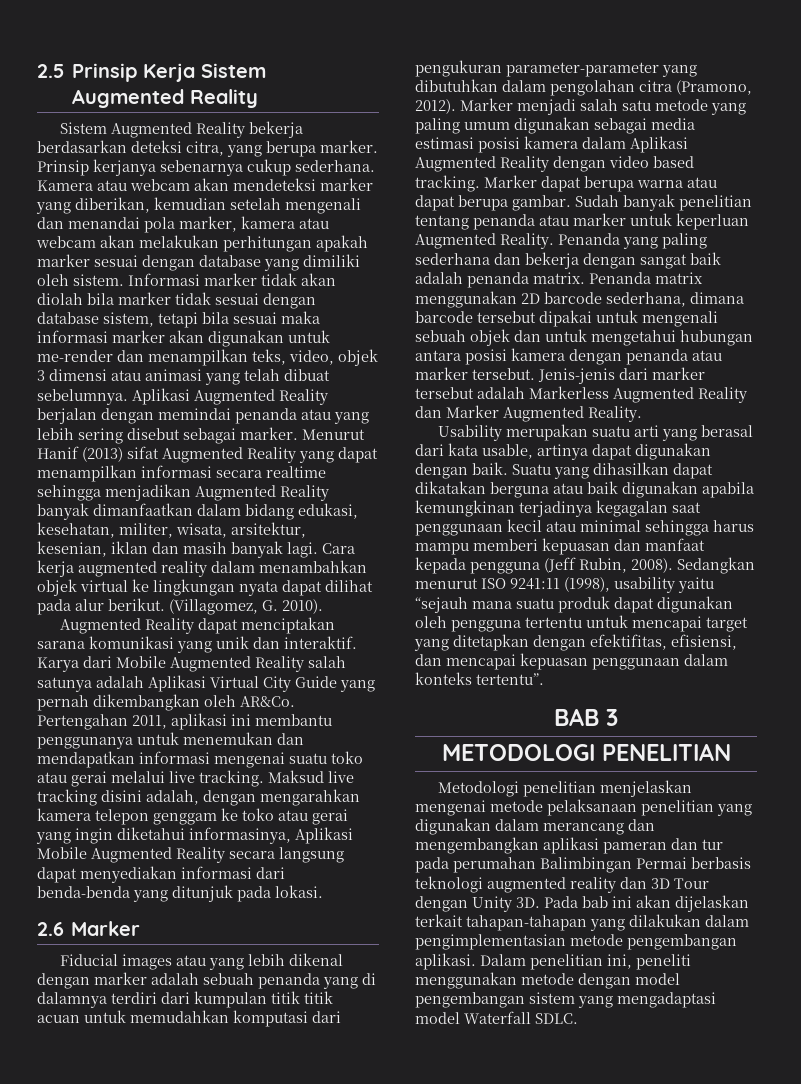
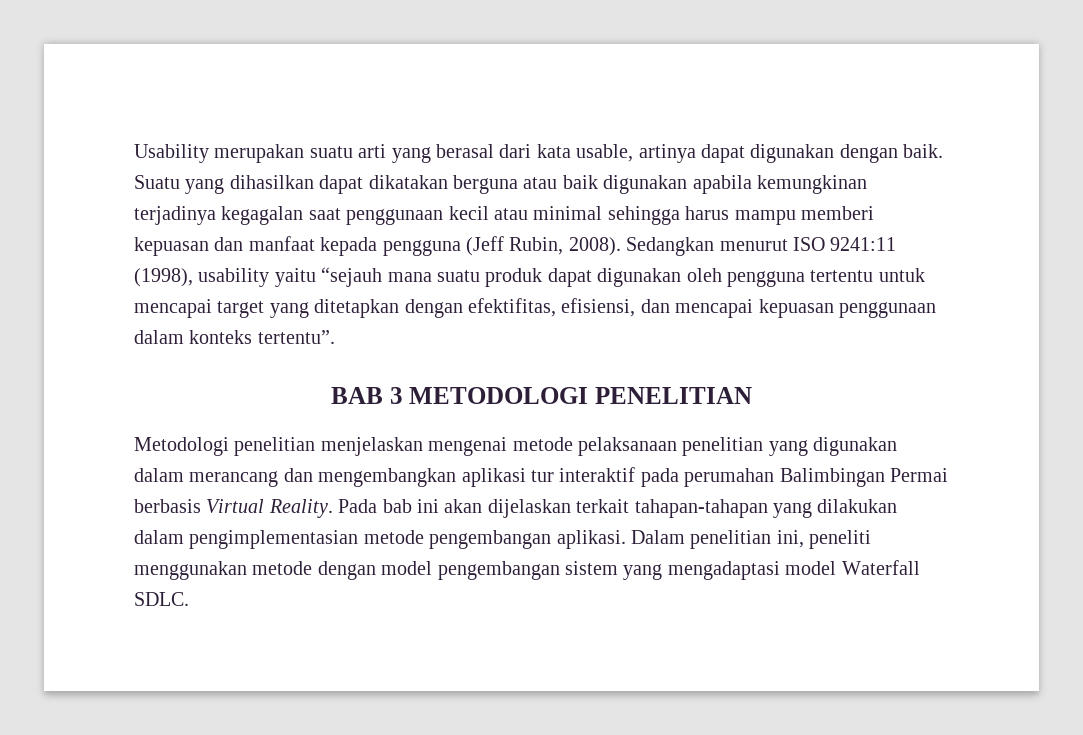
[37,63,267,82] [72,89,259,108] [59,121,303,138] [37,140,378,157] [37,159,375,176] [37,178,373,191] [36,197,361,214] [37,216,329,233] [36,235,368,252] [37,254,360,271] [37,273,336,286] [37,292,316,309] [37,311,320,328] [37,330,330,347] [37,349,378,366] [37,369,330,385] [37,388,328,405] [37,408,369,424] [37,427,365,444] [37,446,378,463] [37,465,326,482] [37,484,329,501] [37,503,358,520] [37,522,306,538] [37,541,355,558] [37,560,367,577] [37,579,373,596] [37,598,323,615] [59,617,335,634] [37,636,357,653] [37,656,346,672] [37,675,375,692] [37,694,295,711] [37,713,332,730] [37,732,304,749] [37,751,363,768] [37,770,354,787] [37,789,360,806] [37,808,348,825] [36,827,353,844] [37,847,344,863] [37,866,285,883] [37,885,323,902] [37,921,141,936] [59,953,343,970] [37,972,376,989] [37,991,333,1008] [37,1010,341,1027] [415,60,697,77] [415,79,752,96] [415,98,746,115] [415,117,695,134] [415,136,688,153] [415,156,694,172] [415,175,717,192] [415,194,752,211] [415,213,749,230] [415,233,707,249] [415,252,721,269] [415,272,703,288] [415,291,744,308] [415,310,718,327] [415,329,753,346] [415,348,722,365] [415,367,705,384] [415,386,747,403] [415,405,642,422] 2.5 Prinsip Kerja Sistem Augmented Reality // Sistem Augmented Reality bekerja berdasarkan deteksi citra, yang berupa marker. Prinsip kerjanya sebenarnya cukup sederhana. Kamera atau webcam akan mendeteksi marker yang diberikan, kemudian setelah mengenali dan menandai pola marker, kamera atau webcam akan melakukan perhitungan apakah marker sesuai dengan database yang dimiliki oleh sistem. Informasi marker tidak akan diolah bila marker tidak sesuai dengan database sistem, tetapi bila sesuai maka informasi marker akan digunakan untuk me-render dan menampilkan teks, video, objek 3 dimensi atau animasi yang telah dibuat sebelumnya. Aplikasi Augmented Reality berjalan dengan memindai penanda atau yang lebih sering disebut sebagai marker. Menurut Hanif (2013) sifat Augmented Reality yang dapat menampilkan informasi secara realtime sehingga menjadikan Augmented Reality banyak dimanfaatkan dalam bidang edukasi, kesehatan, militer, wisata, arsitektur, kesenian, iklan dan masih banyak lagi. Cara kerja augmented reality dalam menambahkan objek virtual ke lingkungan nyata dapat dilihat pada alur berikut. (Villagomez, G. 2010). // Augmented Reality dapat menciptakan sarana komunikasi yang unik dan interaktif. Karya dari Mobile Augmented Reality salah satunya adalah Aplikasi Virtual City Guide yang pernah dikembangkan oleh AR&Co. Pertengahan 2011, aplikasi ini membantu penggunanya untuk menemukan dan mendapatkan informasi mengenai suatu toko atau gerai melalui live tracking. Maksud live tracking disini adalah, dengan mengarahkan kamera telepon genggam ke toko atau gerai yang ingin diketahui informasinya, Aplikasi Mobile Augmented Reality secara langsung dapat menyediakan informasi dari benda-benda yang ditunjuk pada lokasi. // 2.6 Marker // Fiducial images atau yang lebih dikenal dengan marker adalah sebuah penanda yang di dalamnya terdiri dari kumpulan titik titik acuan untuk memudahkan komputasi dari pengukuran parameter-parameter yang dibutuhkan dalam pengolahan citra (Pramono, 2012). Marker menjadi salah satu metode yang paling umum digunakan sebagai media estimasi posisi kamera dalam Aplikasi Augmented Reality dengan video based tracking. Marker dapat berupa warna atau dapat berupa gambar. Sudah banyak penelitian tentang penanda atau marker untuk keperluan Augmented Reality. Penanda yang paling sederhana dan bekerja dengan sangat baik adalah penanda matrix. Penanda matrix menggunakan 2D barcode sederhana, dimana barcode tersebut dipakai untuk mengenali sebuah objek dan untuk mengetahui hubungan antara posisi kamera dengan penanda atau marker tersebut. Jenis-jenis dari marker tersebut adalah Markerless Augmented Reality dan Marker Augmented Reality. // -> (134, 153) none
(618, 717) // -> (403, 395) none
[603,838,723,854] pameran dan tur -> [531,467,636,482] tur interaktif
[415,876,709,893] [415,896,540,912] teknologi augmented reality dan 3D Tour dengan Unity 3D. -> [206,499,333,518] Virtual Reality.

